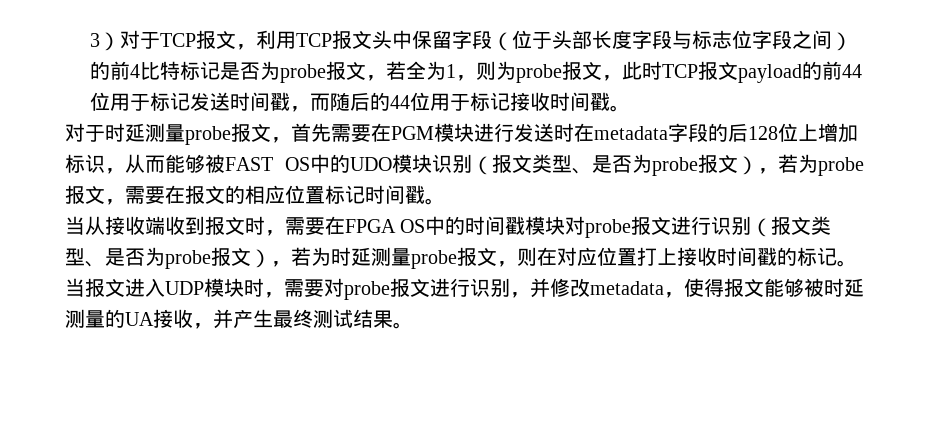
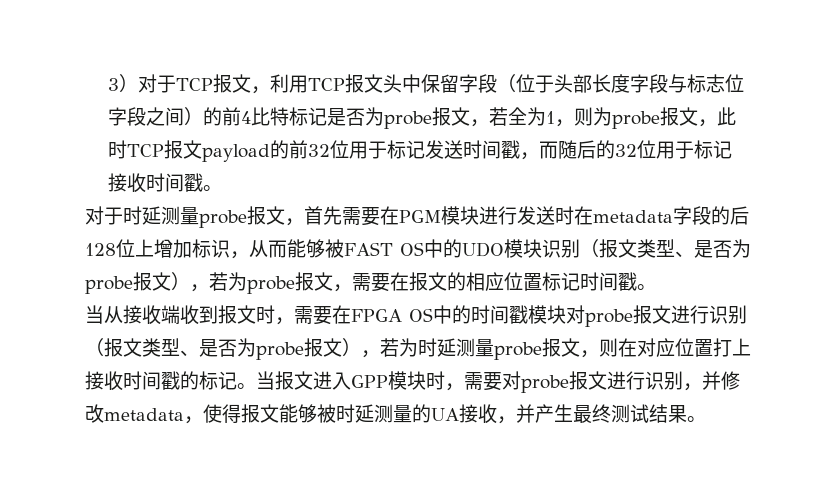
[842,64,863,78] 44 -> [308,144,331,157] 32
[390,95,411,109] 44 -> [615,144,638,157] 32
[165,281,204,295] UDP -> [351,375,388,388] GPP

